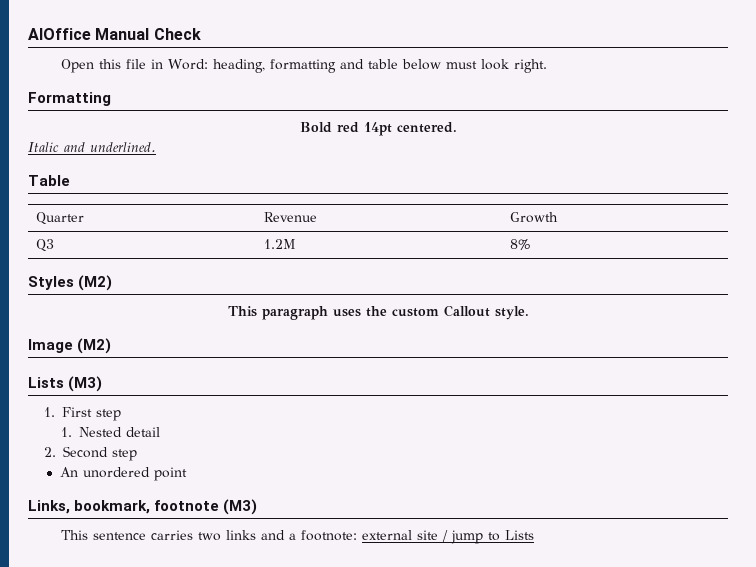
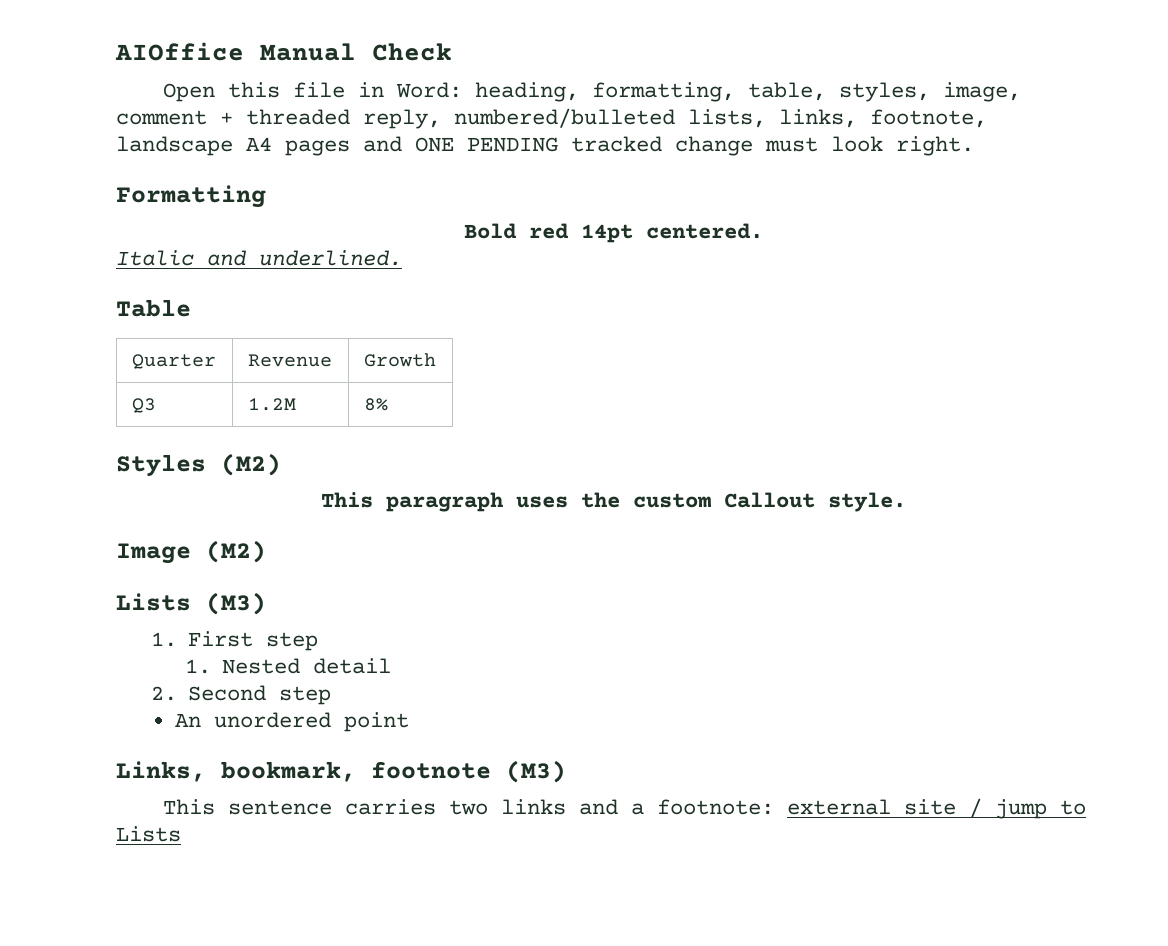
[269,59,441,73] formatting and table below -> [592,82,1022,102] [116,108,987,129] [116,136,753,156] formatting, table, styles, image, comment + threaded reply, numbered/bulleted lists, links, footnote, landscape A4 pages and ONE PENDING tracked change

